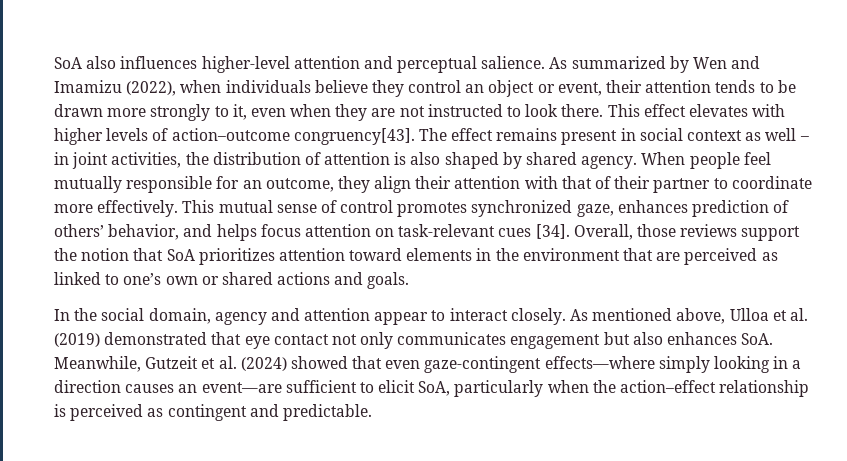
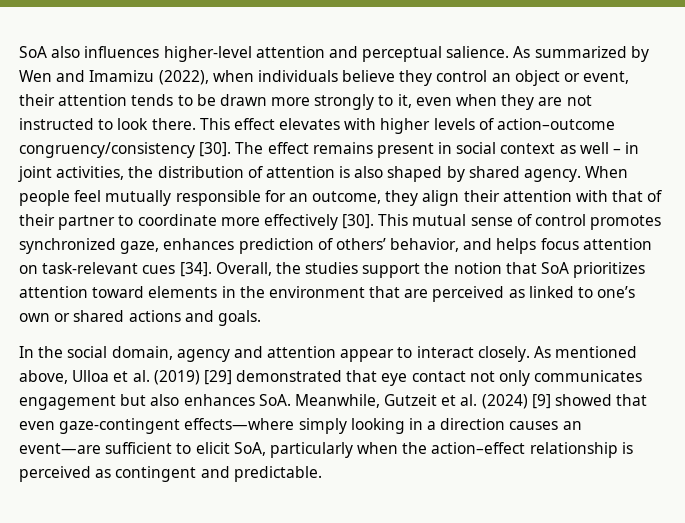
[293,128,415,145] congruency[43]. -> [19,142,232,158] congruency/consistency [30].
[97,200,179,217] effectively. -> [263,214,375,230] effectively [30].
[637,224,738,237] those reviews -> [275,262,359,274] the studies
(100, 340) none -> [203,370,232,385] [29]
(287, 364) none -> [531,394,551,409] [9]

